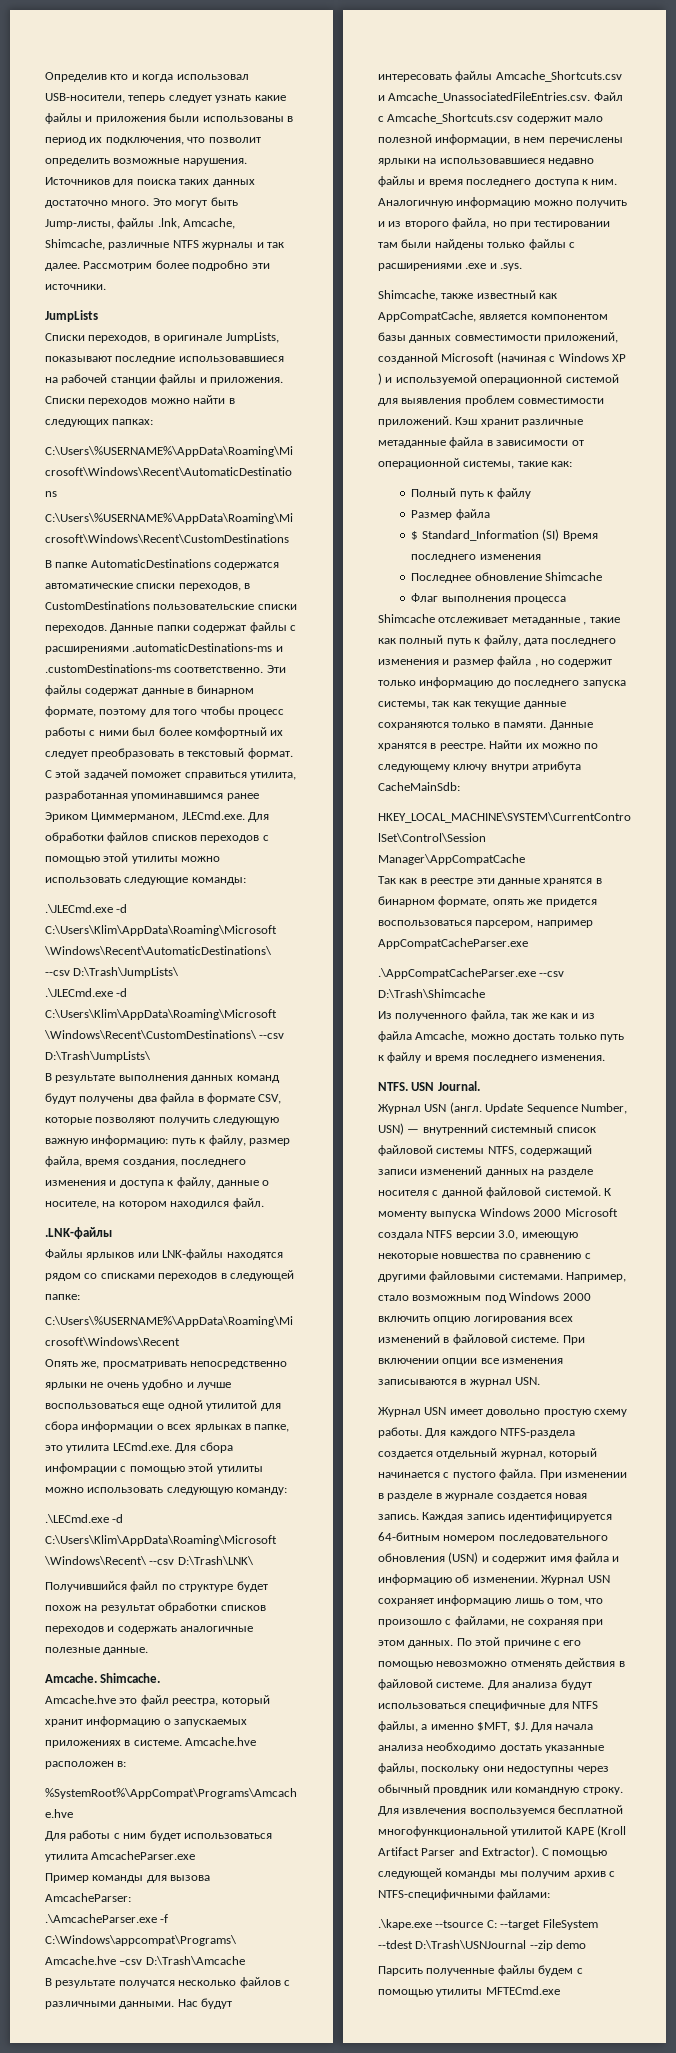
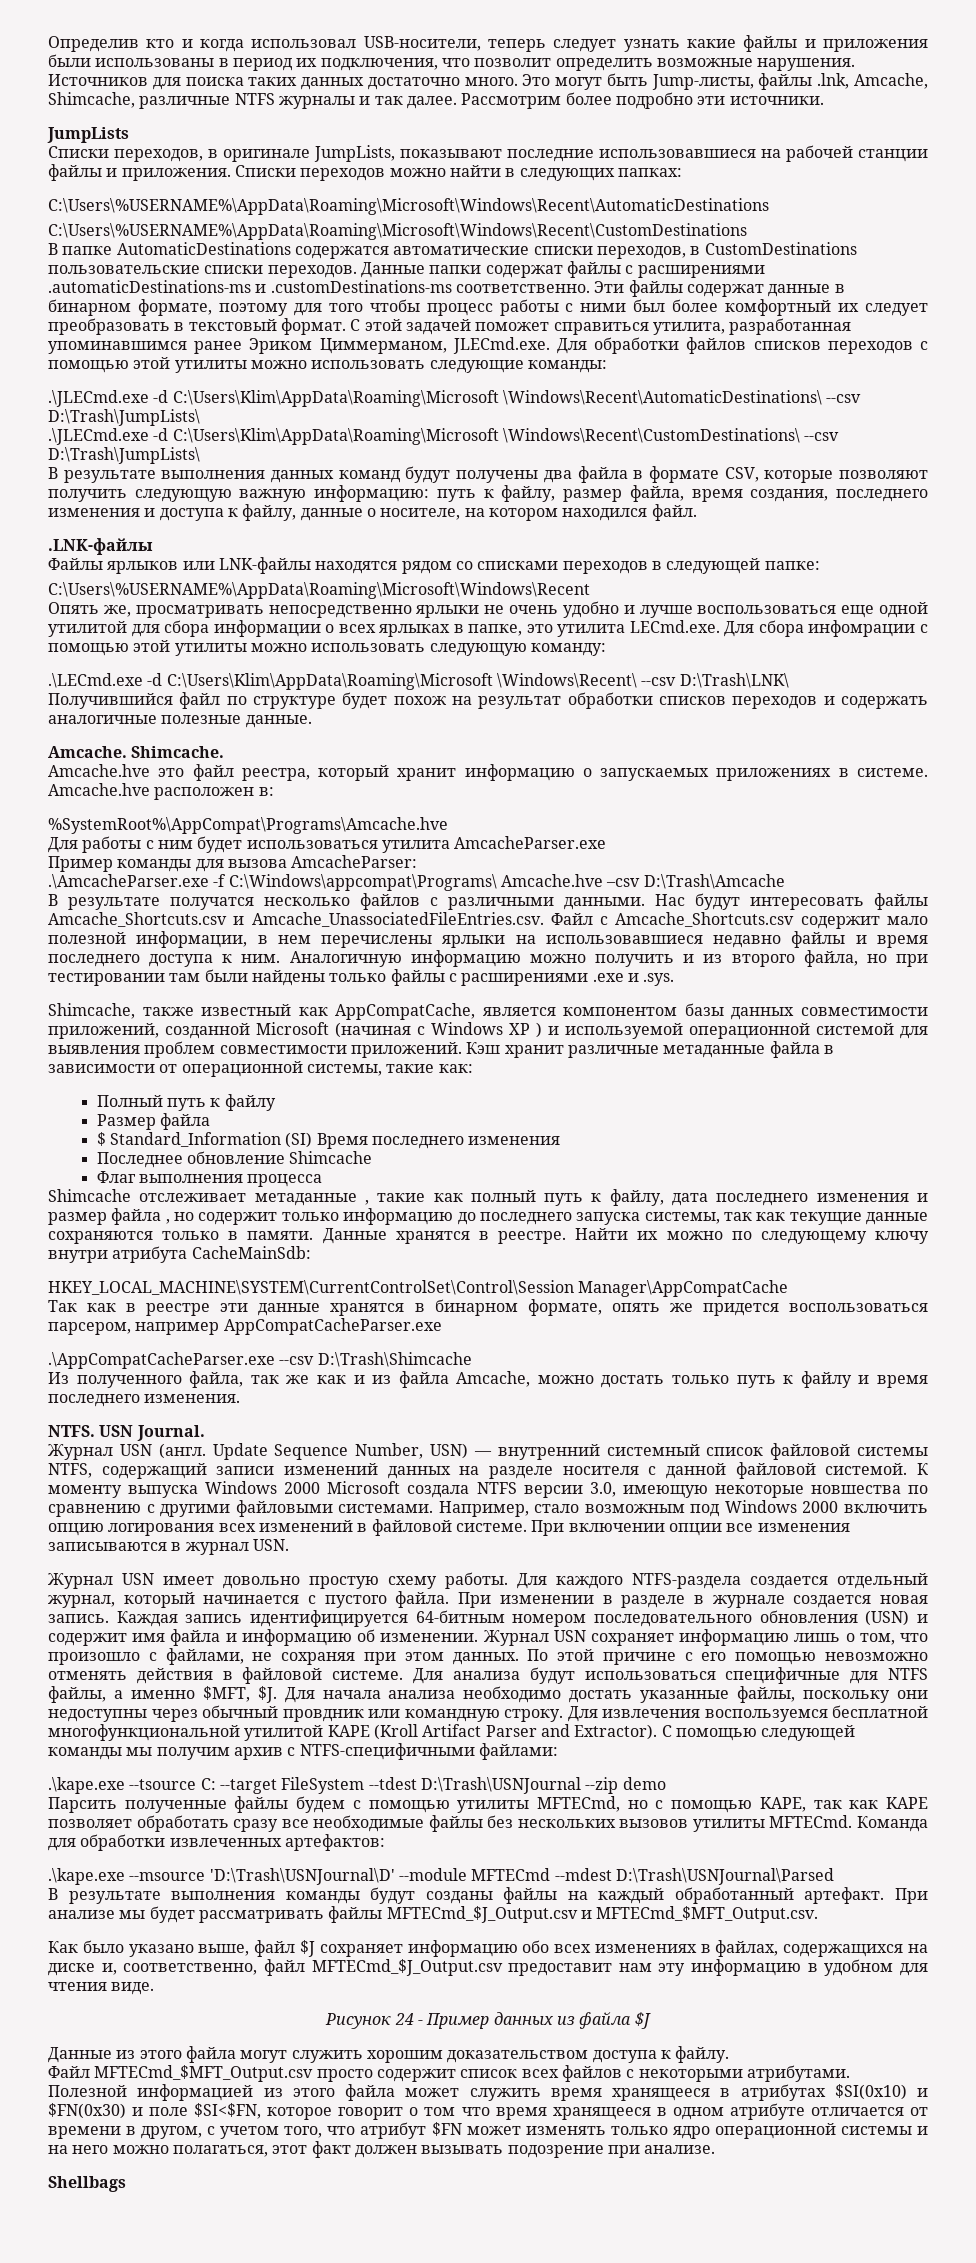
[485,1986,560,1995] MFTECmd.exe -> [537,1796,928,1813] [48,1815,928,1832] [48,1834,385,1851] [48,1868,834,1885] [48,1887,928,1904] [48,1906,819,1923] [48,1940,929,1957] [48,1959,928,1976] [48,1982,155,1995] [325,2012,651,2029] [48,2046,730,2063] [48,2065,850,2082] [48,2084,928,2101] [48,2103,929,2120] [48,2122,929,2139] [48,2141,716,2158] [48,2176,126,2192] MFTECmd, но с помощью KAPE, так как KAPE позволяет обработать сразу все необходимые файлы без нескольких вызовов утилиты MFTECmd. Команда для обработки извлеченных артефактов: // .\kape.exe --msource 'D:\Trash\USNJournal\D' --module MFTECmd --mdest D:\Trash\USNJournal\Parsed // В результате выполнения команды будут созданы файлы на каждый обработанный артефакт. При анализе мы будет рассматривать файлы MFTECmd_$J_Output.csv и MFTECmd_$MFT_Output.csv. // Как было указано выше, файл $J сохраняет информацию обо всех изменениях в файлах, содержащихся на диске и, соответственно, файл MFTECmd_$J_Output.csv предоставит нам эту информацию в удобном для чтения виде. // Рисунок 24 - Пример данных из файла $J // Данные из этого файла могут служить хорошим доказательством доступа к файлу. // Файл MFTECmd_$MFT_Output.csv просто содержит список всех файлов с некоторыми атрибутами. Полезной информацией из этого файла может служить время хранящееся в атрибутах $SI(0x10) и $FN(0x30) и поле $SI<$FN, которое говорит о том что время хранящееся в одном атрибуте отличается от времени в другом, с учетом того, что атрибут $FN может изменять только ядро операционной системы и на него можно полагаться, этот факт должен вызывать подозрение при анализе. // Shellbags

